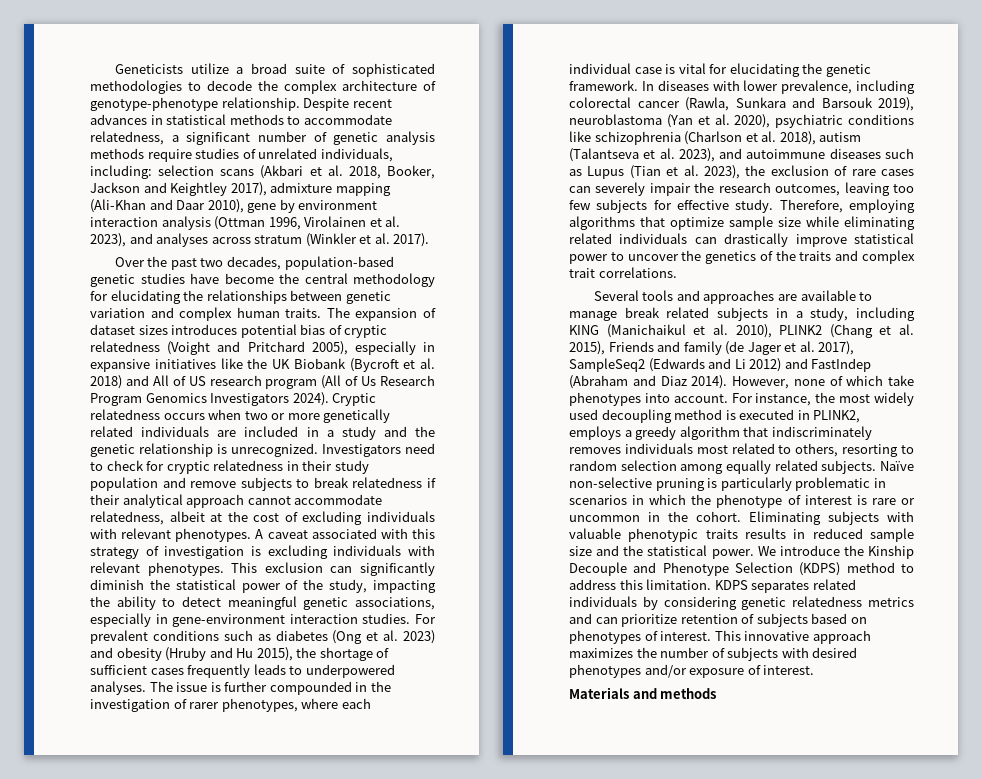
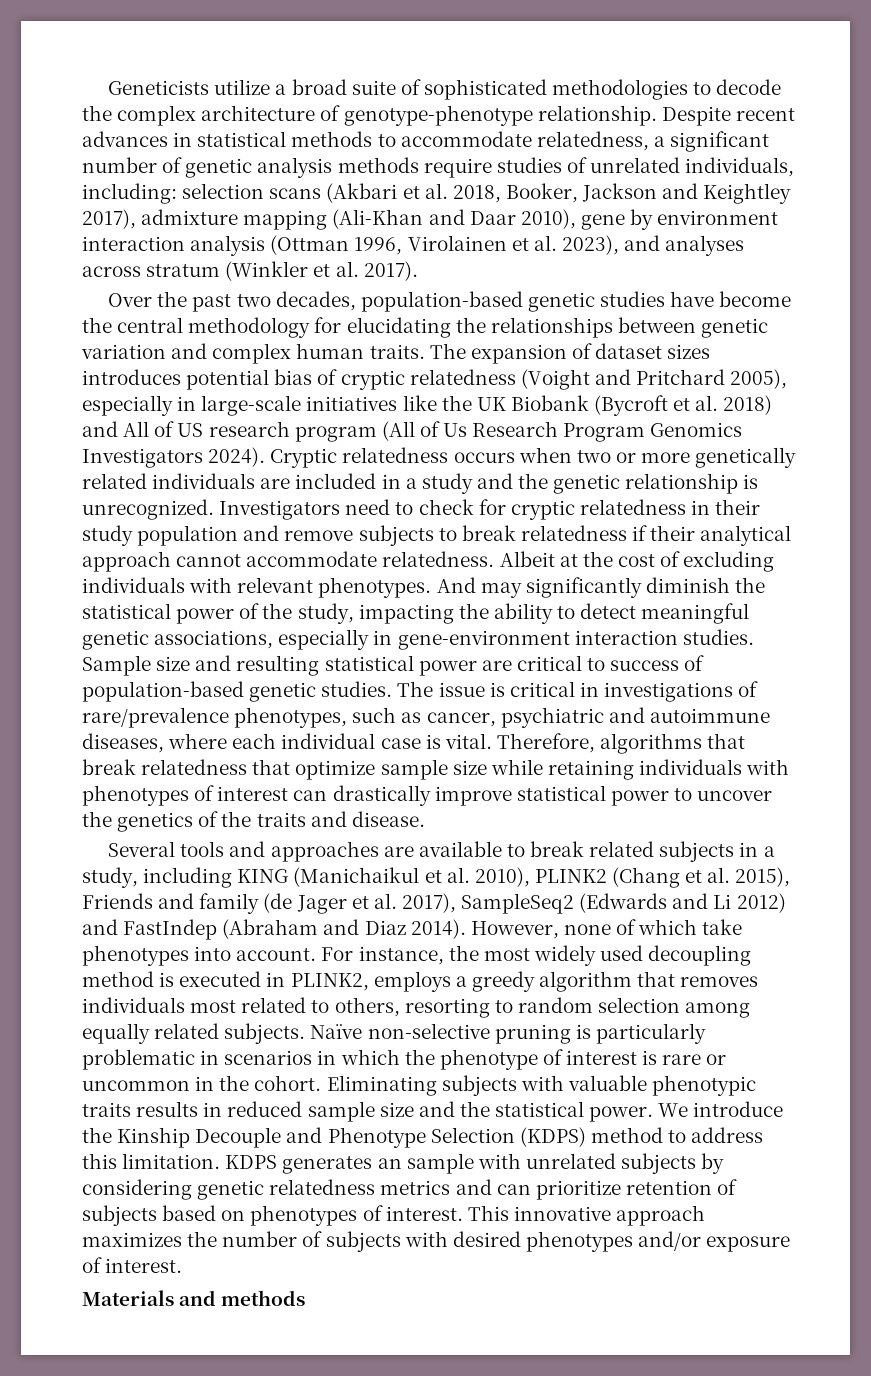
[90,359,150,372] expansive -> [201,395,302,416] large-scale
[90,511,205,525] relatedness, albeit -> [382,551,555,567] relatedness. Albeit
[255,528,435,539] [90,545,435,559] [90,562,353,576] A caveat associated with this strategy of investigation is excluding individuals with relevant phenotypes. This exclusion can -> [436,577,522,598] And may
[415,614,436,624] [90,630,435,644] [90,647,390,661] [90,664,395,678] [90,681,391,695] [90,698,298,712] For prevalent conditions such as diabetes (Ong et al. 2023) and obesity (Hruby and Hu 2015), the shortage of sufficient cases frequently leads to underpowered analyses. The issue is further compounded in the investigation of rarer phenotypes, -> [82,655,705,676] [82,681,759,702] [82,707,770,728] [82,733,164,753] Sample size and resulting statistical power are critical to success of population-based genetic studies. The issue is critical in investigations of rare/prevalence phenotypes, such as cancer, psychiatric and autoimmune diseases,
[678,63,871,77] [569,80,915,94] [569,97,914,111] [569,114,914,128] [569,131,862,145] [569,148,914,162] [569,165,914,179] [569,182,914,196] [569,199,915,213] [569,216,915,230] [569,233,688,244] vital for elucidating the genetic framework. In diseases with lower prevalence, including colorectal cancer (Rawla, Sunkara and Barsouk 2019), neuroblastoma (Yan et al. 2020), psychiatric conditions like schizophrenia (Charlson et al. 2018), autism (Talantseva et al. 2023), and autoimmune diseases such as Lupus (Tian et al. 2023), the exclusion of rare cases can severely impair the research outcomes, leaving too few subjects for effective study. Therefore, employing algorithms that optimize sample size while eliminating related individuals -> [444,733,746,754] [82,759,790,780] [82,785,289,806] vital. Therefore, algorithms that break relatedness that optimize sample size while retaining individuals with phenotypes of interest
[862,250,915,264] [569,267,677,278] complex trait correlations. -> [351,811,425,827] disease.
[569,311,617,321] manage -> (525, 850) none
[771,426,872,440] indiscriminately -> (676, 979) none
[751,579,856,593] [569,596,637,607] separates related individuals -> [282,1153,697,1174] generates an sample with unrelated subjects

